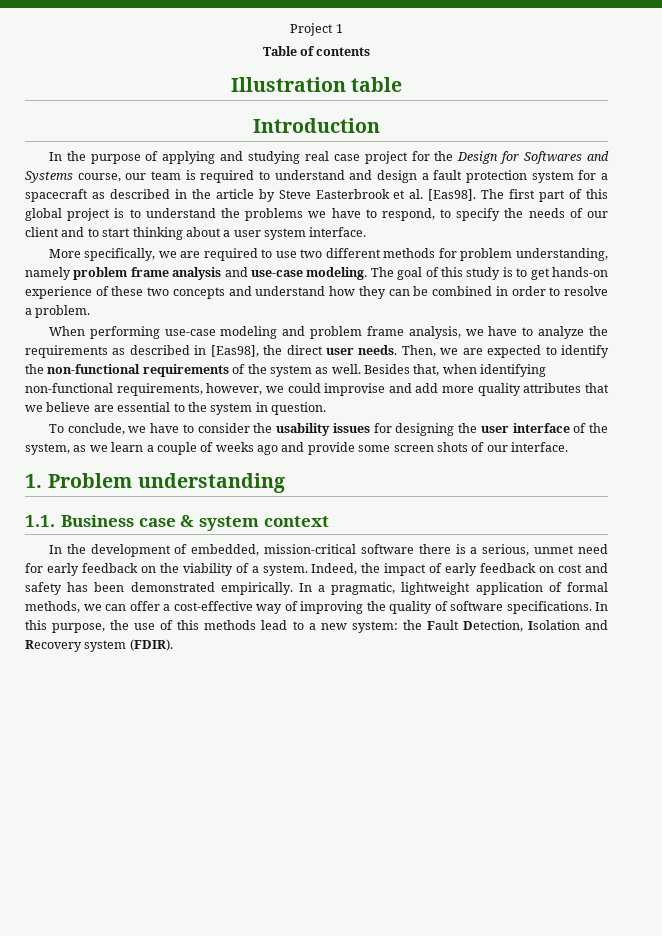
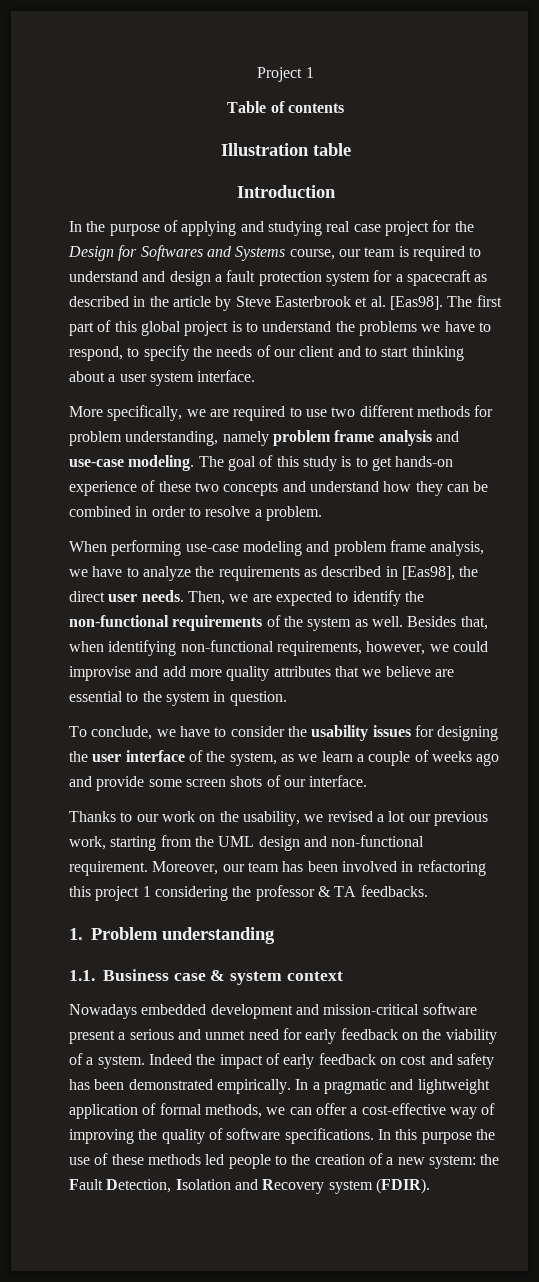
(568, 447) none -> [69,811,488,826] [69,835,425,851] [69,860,486,876] [69,885,428,901] // Thanks to our work on the usability, we revised a lot our previous work, starting from the UML design and non-functional requirement. Moreover, our team has been involved in refactoring this project 1 considering the professor & TA feedbacks.
[48,544,530,557] In the development of embedded, mission-critical software there is a serious, -> [69,1003,477,1019] [69,1029,201,1044] Nowadays embedded development and mission-critical software present a serious and
[311,563,358,575] Indeed, -> [148,1054,192,1065] Indeed
[331,582,396,595] pragmatic, -> [323,1079,414,1094] pragmatic and
[52,623,106,633] purpose, -> [421,1132,472,1144] purpose
[177,620,304,630] this methods lead to -> [111,1153,383,1169] these methods led people to the creation of

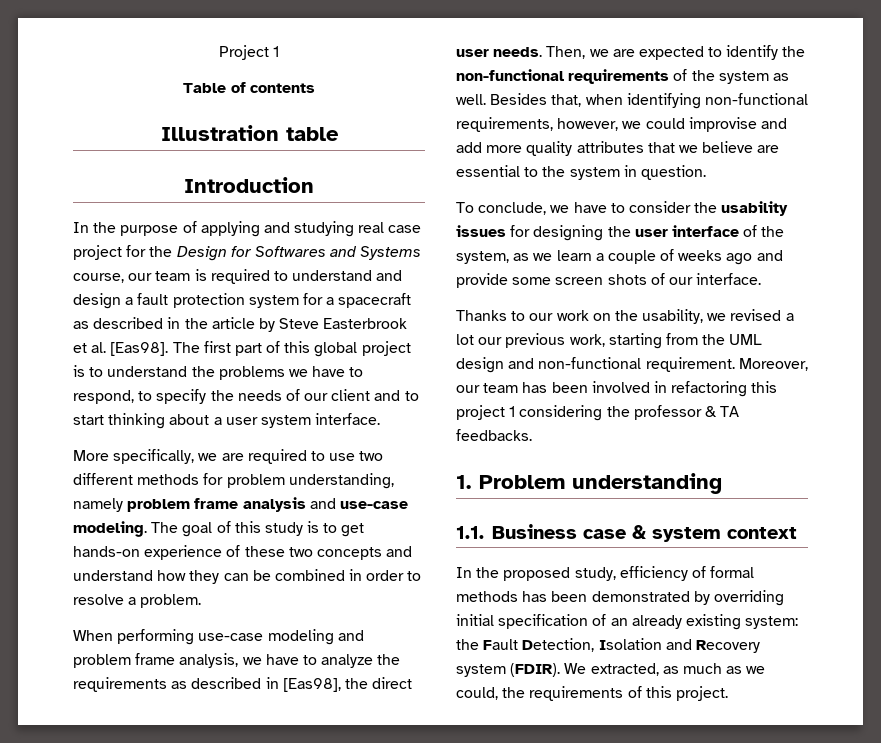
[69,1003,477,1019] [69,1028,497,1044] [69,1053,494,1069] [69,1079,490,1094] [69,1103,496,1119] [69,1128,495,1144] [69,1153,425,1169] Nowadays embedded development and mission-critical software present a serious and unmet need for early feedback on the viability of a system. Indeed the impact of early feedback on cost and safety has been demonstrated empirically. In a pragmatic and lightweight application of formal methods, we can offer a cost-effective way of improving the quality of software specifications. In this purpose the use of these methods led people to the creation of a new -> [456,566,755,581] [456,590,784,606] [456,614,741,630] In the proposed study, efficiency of formal methods has been demonstrated by overriding initial specification of an already existing
(430, 1186) none -> [564,663,766,676] [456,686,728,701] We extracted, as much as we could, the requirements of this project.

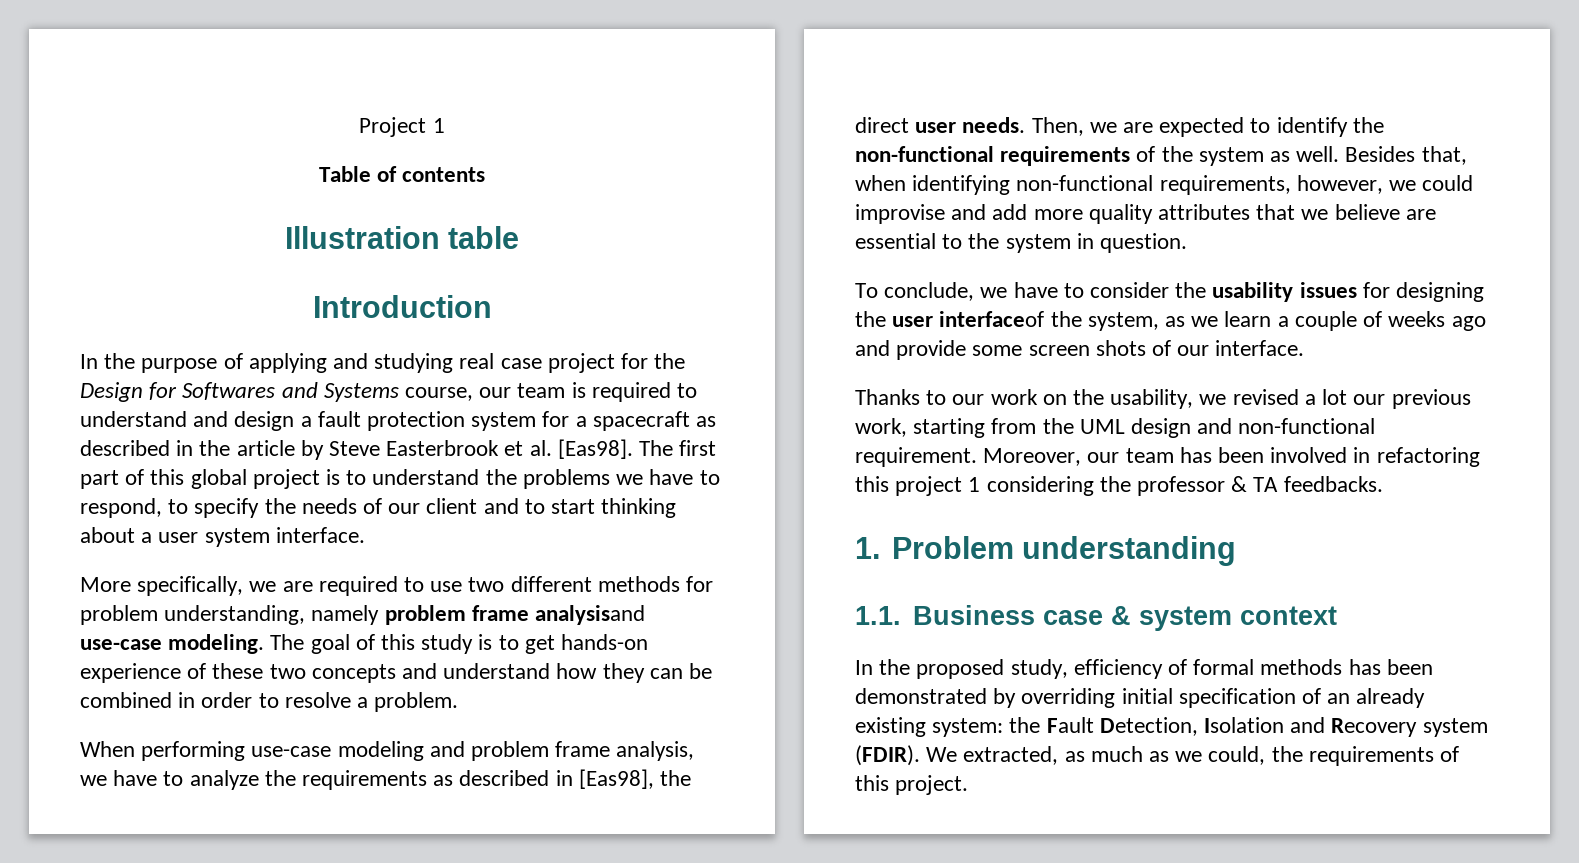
[242,497,336,512] analysis and -> [535,605,646,625] analysisand
[671,225,758,237] interface of -> [939,311,1045,327] interfaceof

